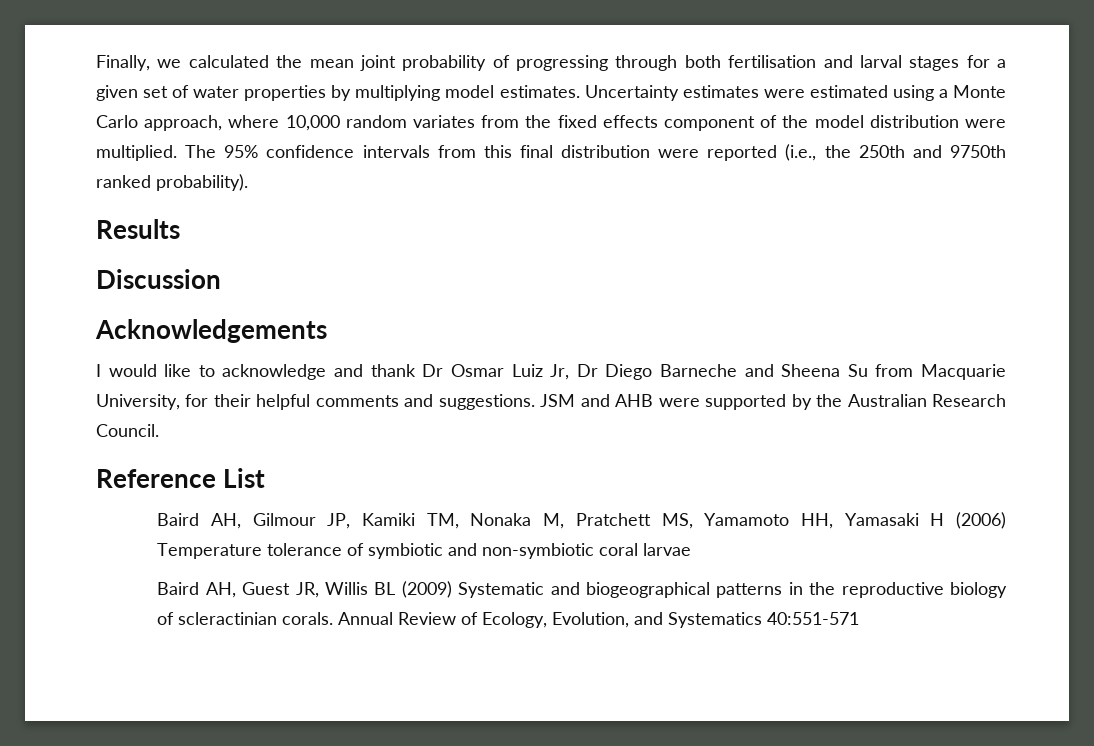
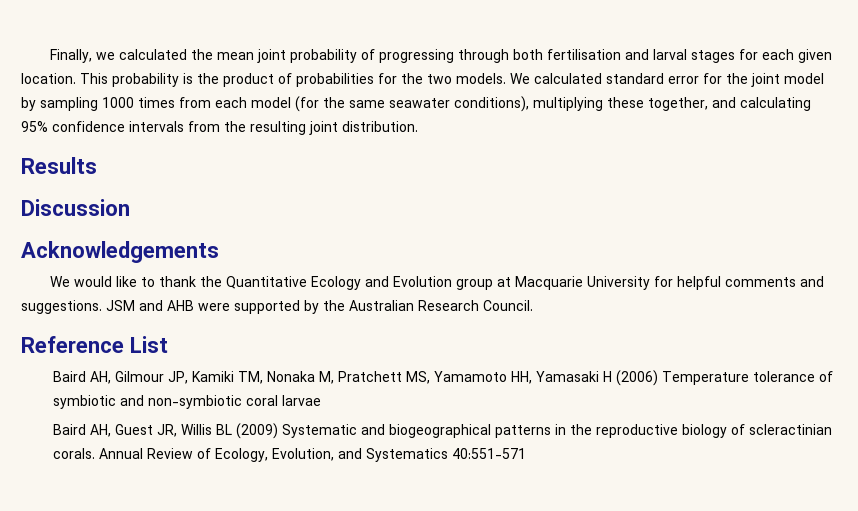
[997,59,1006,68] [96,85,1007,101] [96,115,1007,131] [96,144,1006,161] [96,174,248,191] a given set of water properties by multiplying model estimates. Uncertainty estimates were estimated using a Monte Carlo approach, where 10,000 random variates from the fixed effects component of the model distribution were multiplied. The 95% confidence intervals from this final distribution were reported (i.e., the 250th and 9750th ranked probability). -> [761,49,832,63] [21,73,824,87] [21,96,811,112] [21,121,418,135] each given location. This probability is the product of probabilities for the two models. We calculated standard error for the joint model by sampling 1000 times from each model (for the same seawater conditions), multiplying these together, and calculating 95% confidence intervals from the resulting joint distribution.
[96,364,101,377] I -> [49,276,70,287] We
[222,364,1006,380] [96,394,251,410] acknowledge and thank Dr Osmar Luiz Jr, Dr Diego Barneche and Sheena Su from Macquarie University, for their -> [158,276,673,290] thank the Quantitative Ecology and Evolution group at Macquarie University for

